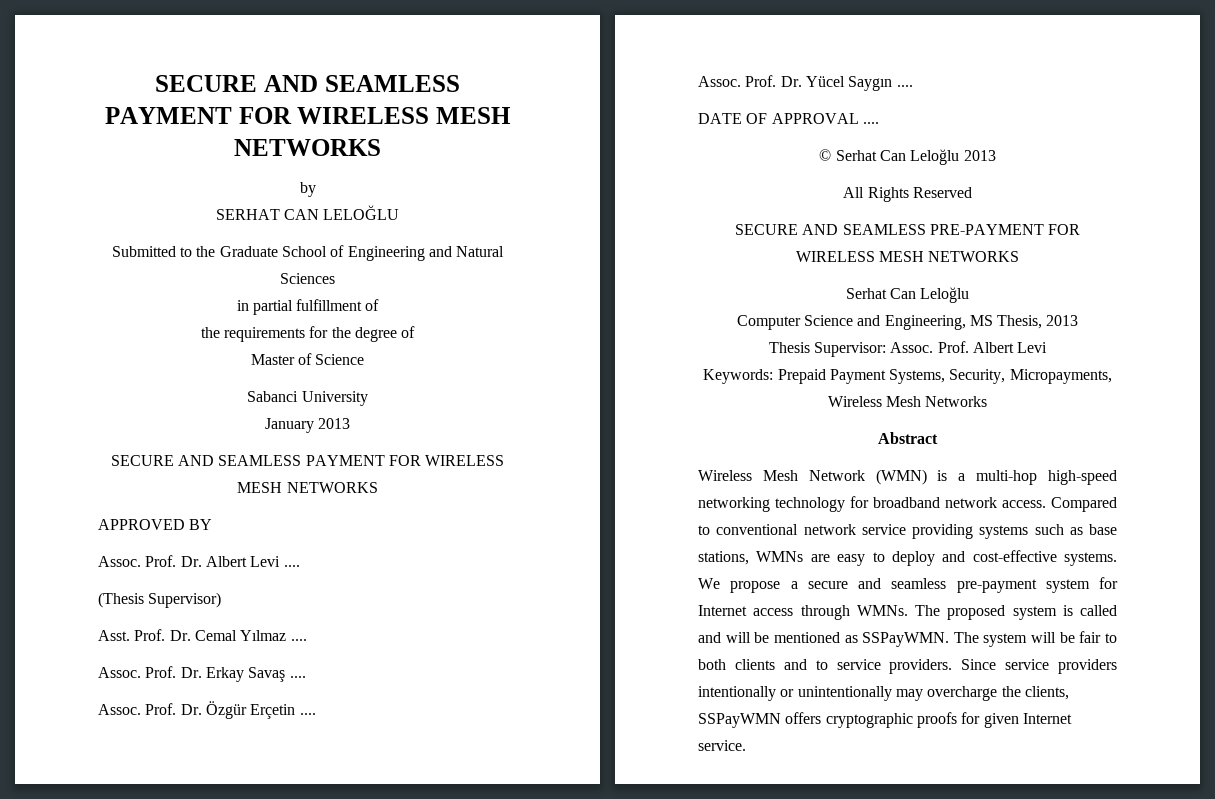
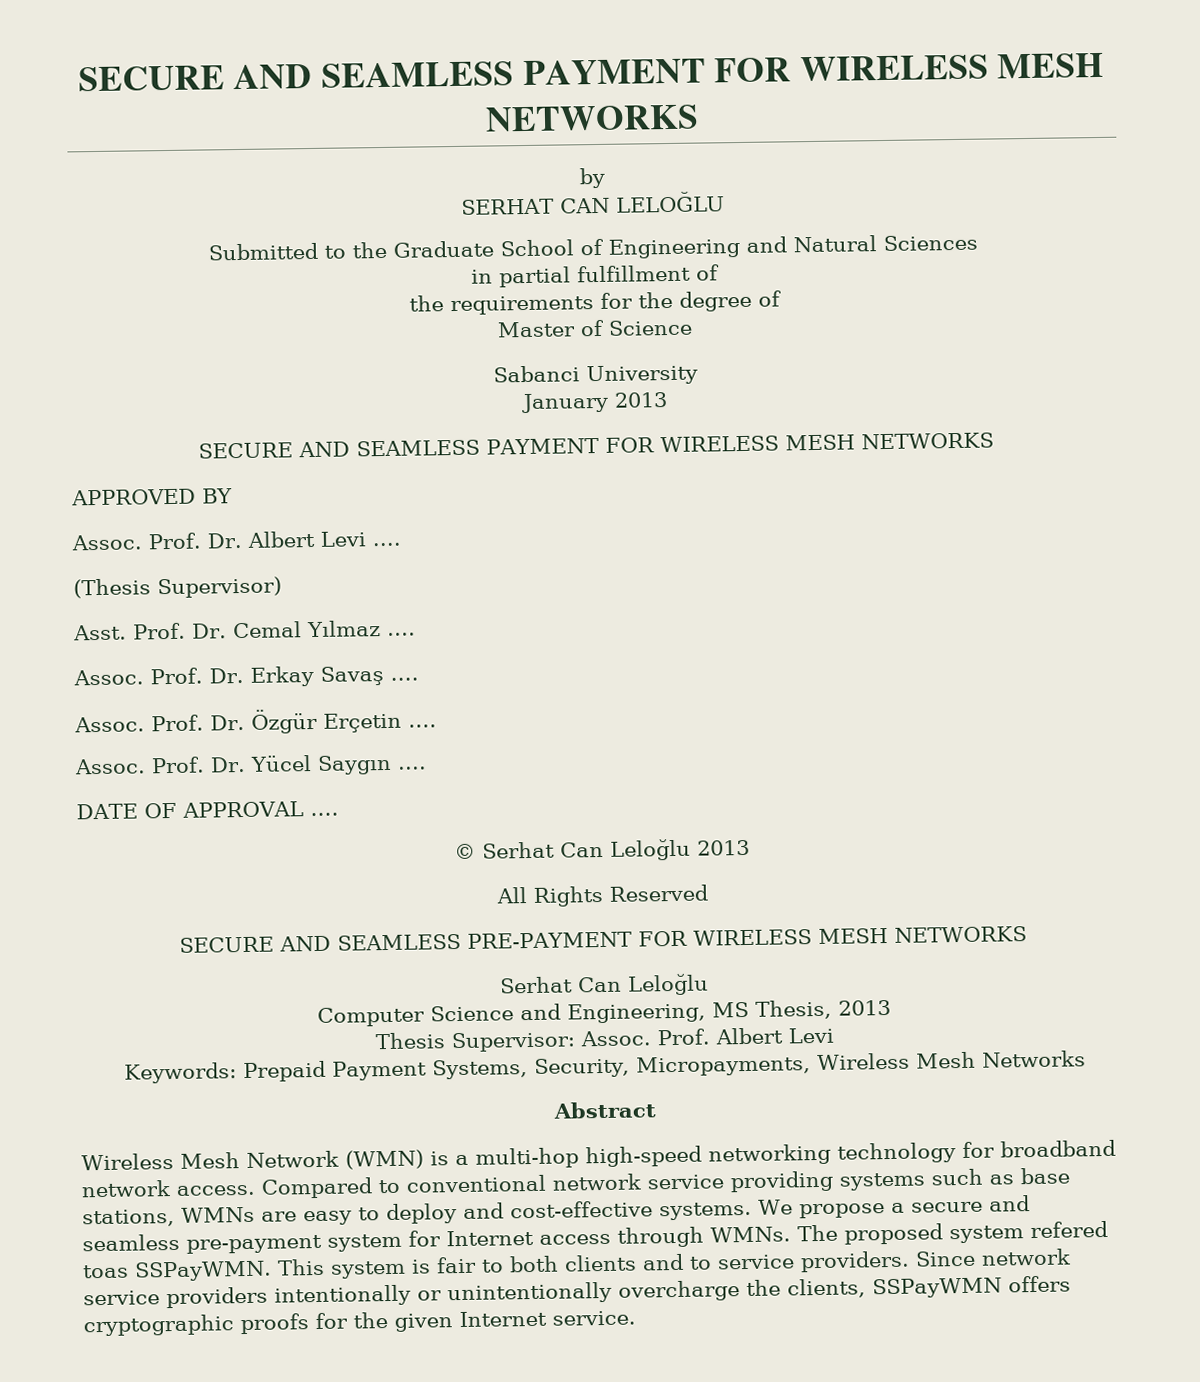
[1062,605,1117,616] [698,632,1075,647] is called and will be mentioned as SSPayWMN. The system will be -> [1030,1220,1108,1239] [82,1258,431,1282] refered toas SSPayWMN. This system is
(997, 664) none -> [980,1248,1071,1266] network
[895,689,923,701] may -> (612, 1293) none
(981, 718) none -> [353,1312,388,1329] the

